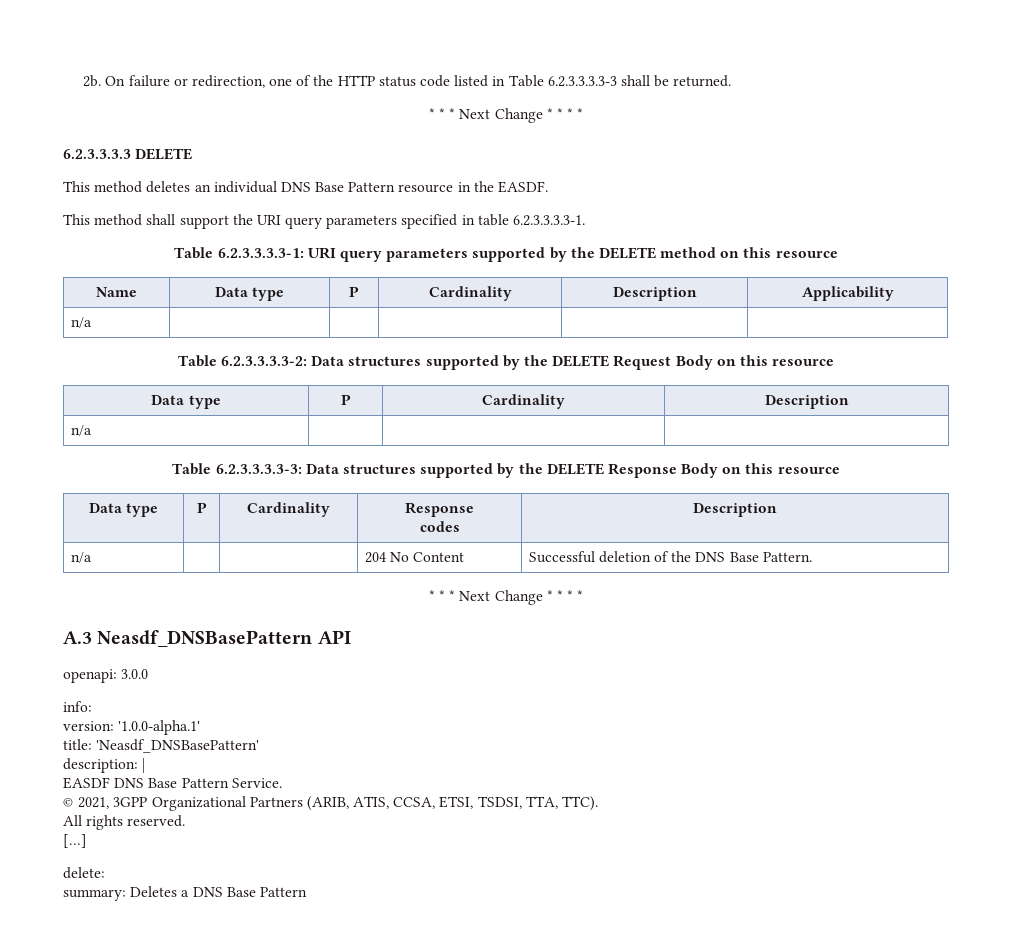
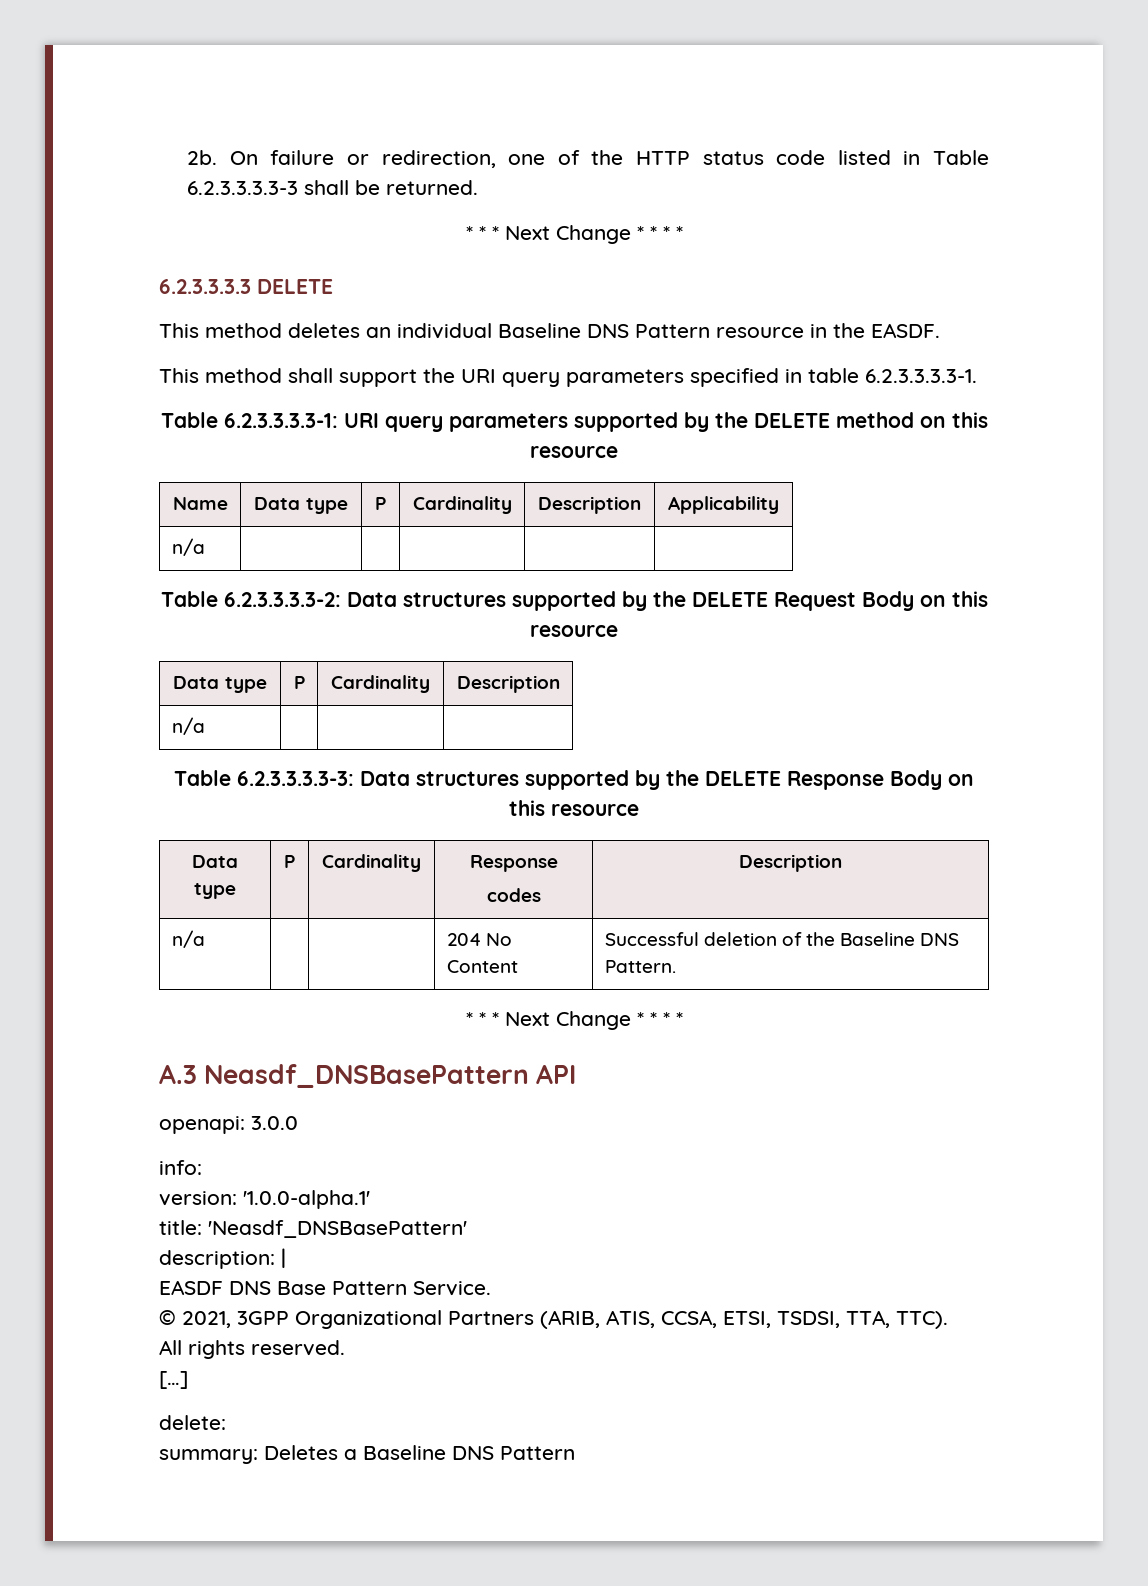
[280,182,345,192] DNS Base -> [498,323,629,338] Baseline DNS
[695,552,759,562] DNS Base -> [840,932,960,946] Baseline DNS
[192,887,256,897] DNS Base -> [363,1445,494,1460] Baseline DNS

